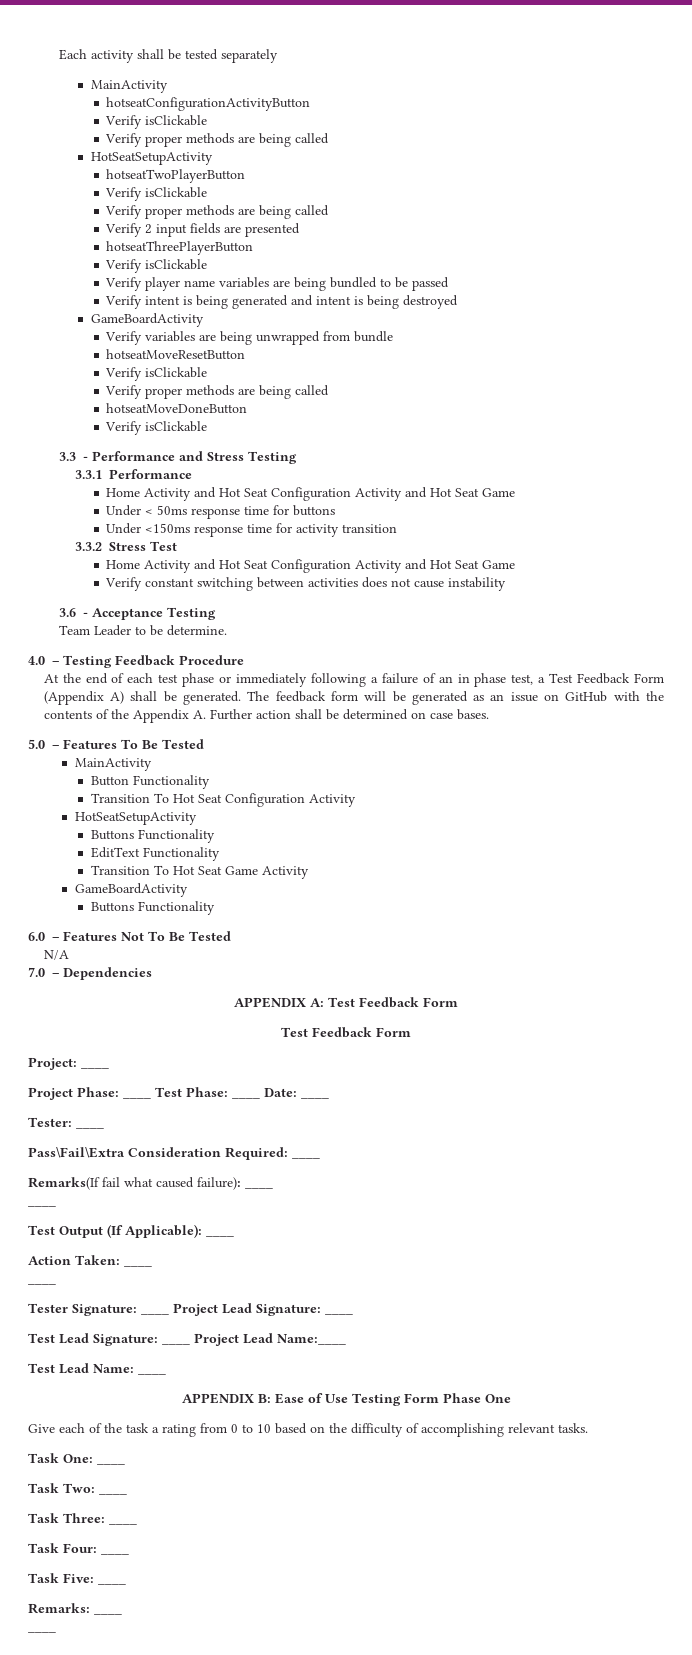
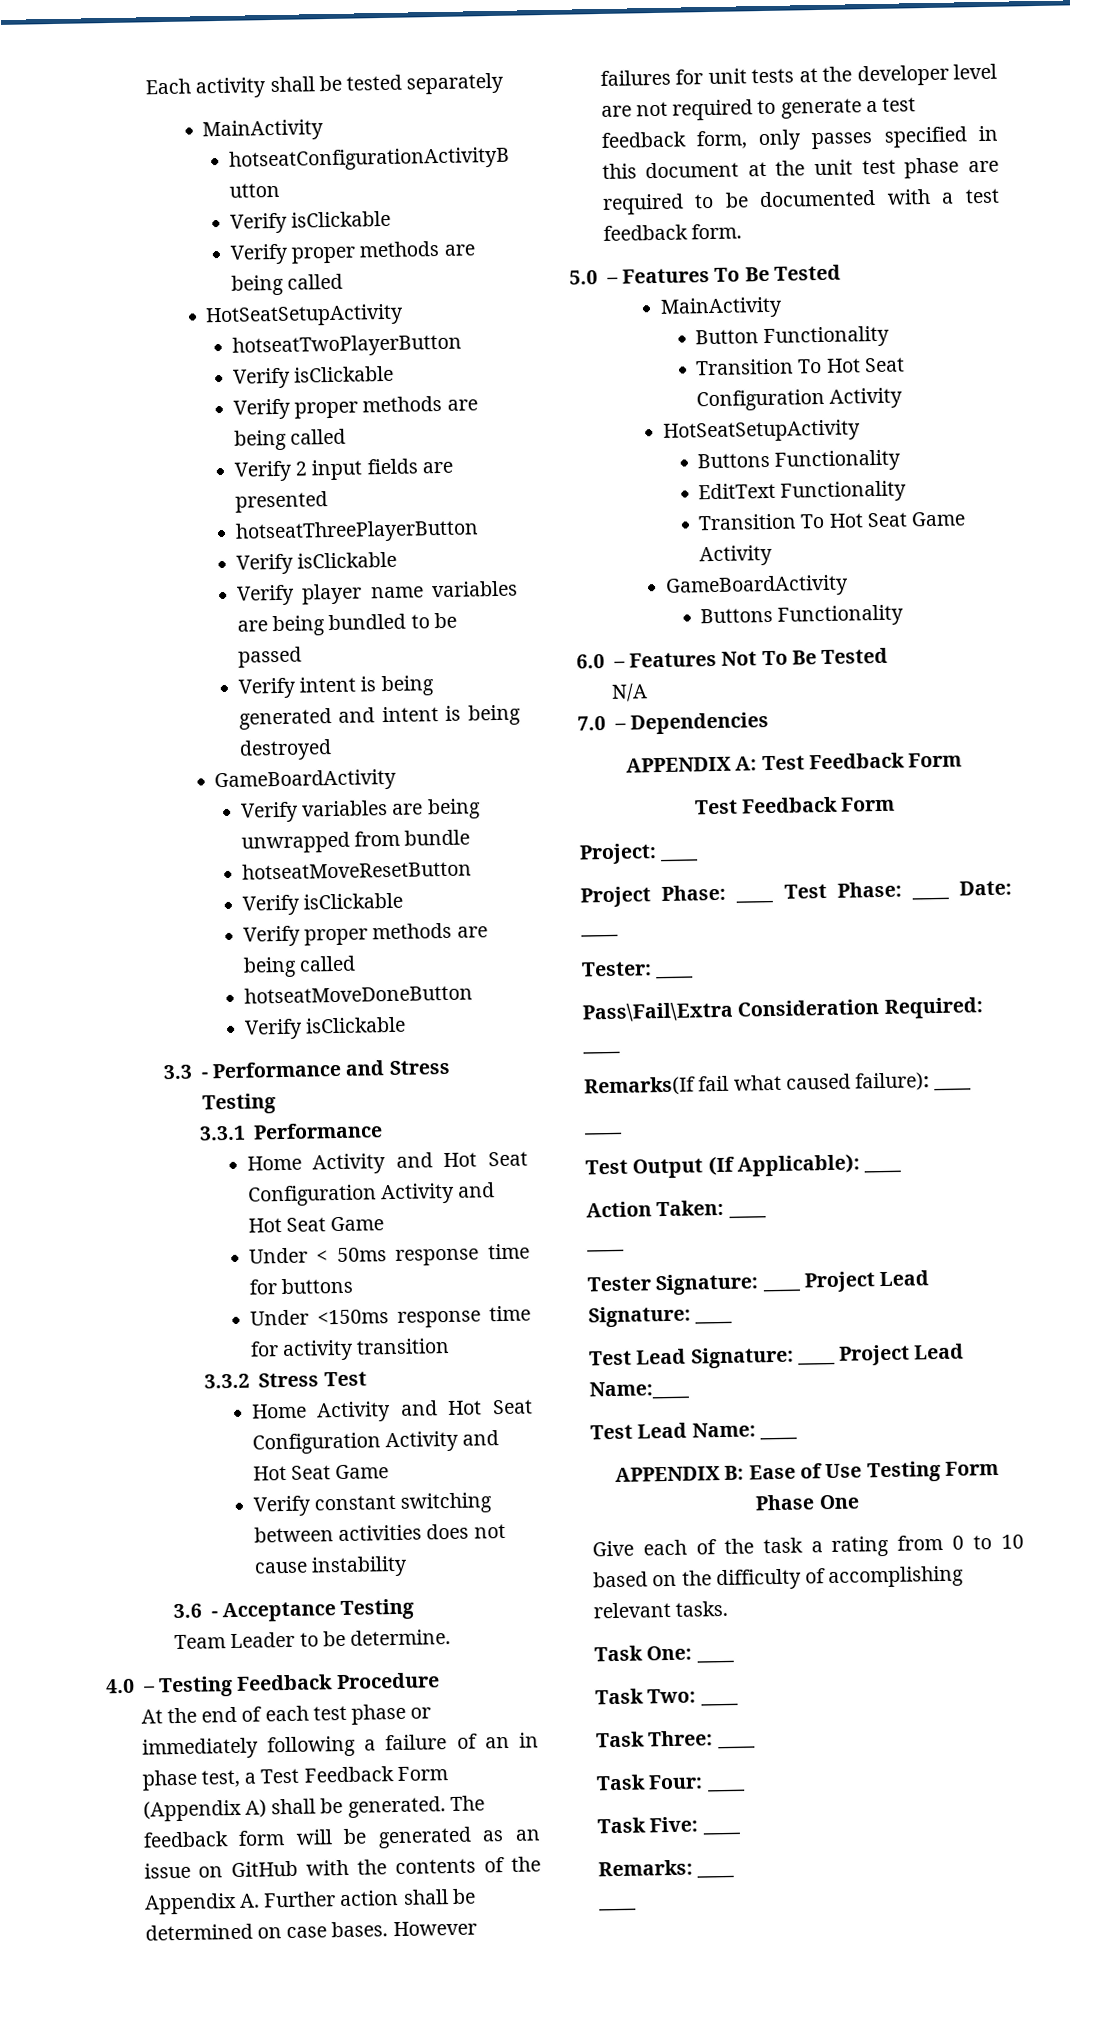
(489, 714) none -> [392,1920,477,1937] [599,63,997,87] [600,97,917,121] [600,125,998,151] [601,157,999,179] [601,188,1000,215] [602,223,742,241] However failures for unit tests at the developer level are not required to generate a test feedback form, only passes specified in this document at the unit test phase are required to be documented with a test feedback form.

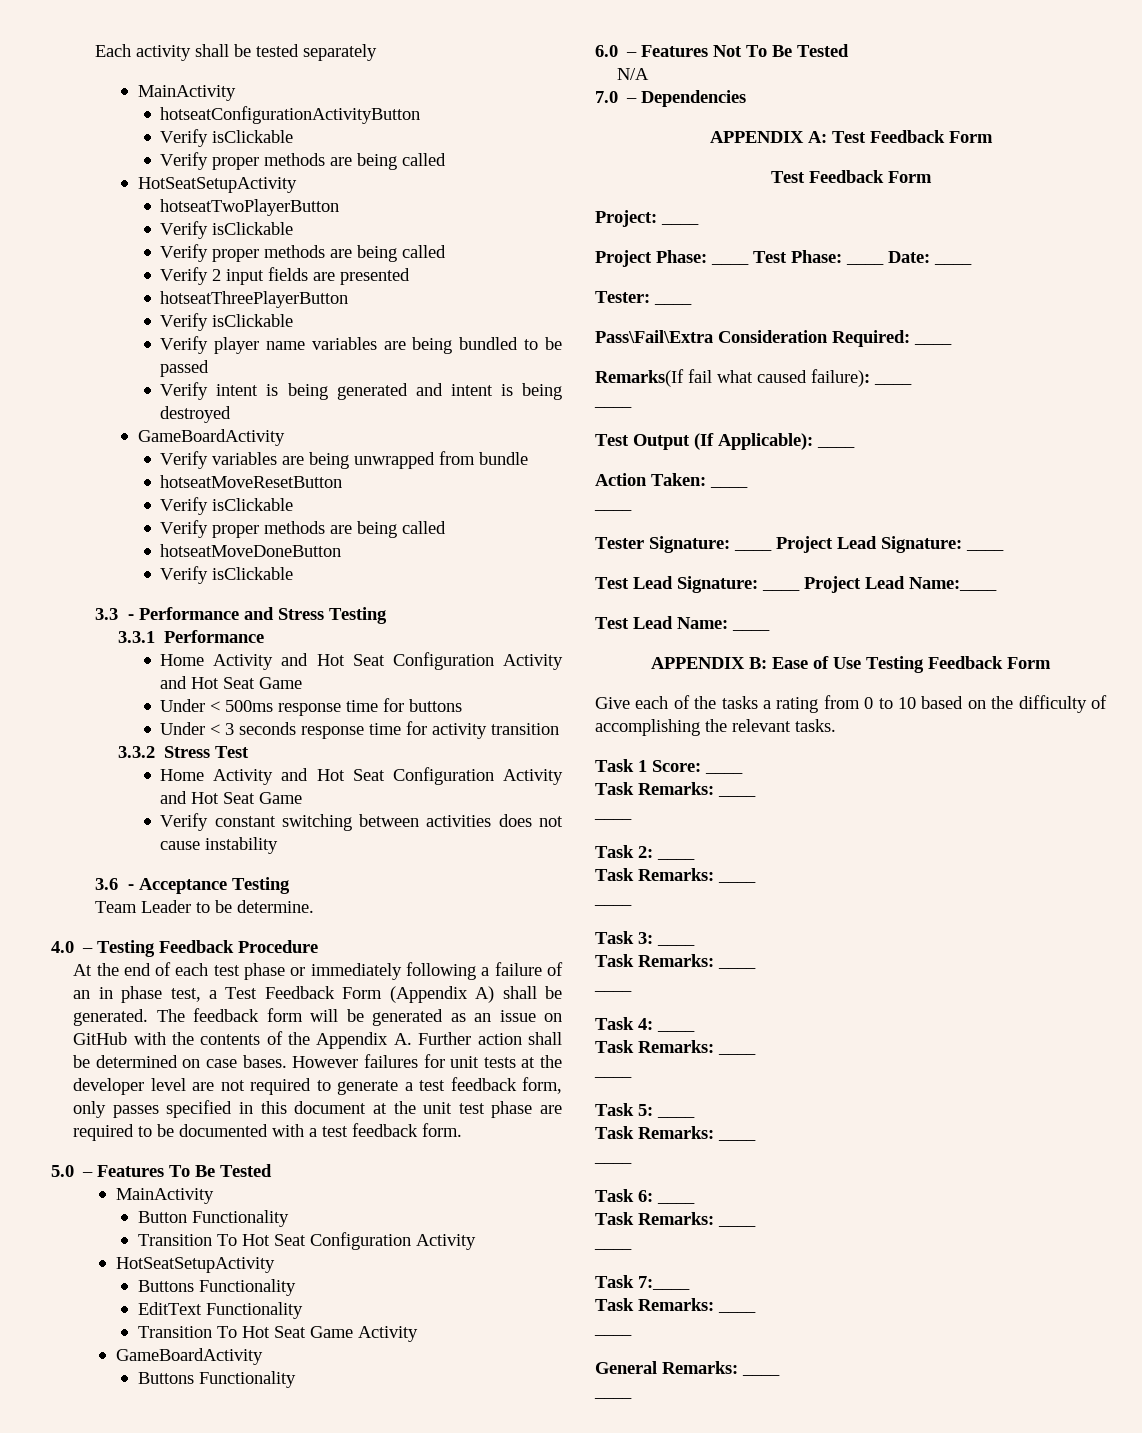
[336,1247,387,1263] 50ms -> [225,700,274,712] 500ms
[316,1309,389,1325] <150ms -> [210,722,297,735] < 3 seconds
[944,1460,999,1476] [755,1494,859,1511] Form Phase One -> [928,656,1051,669] Feedback Form
[762,1537,803,1554] task -> [721,696,758,709] tasks
(965, 1577) none -> [705,719,727,732] the
[646,1645,735,1664] [595,1688,739,1707] [596,1730,756,1750] [596,1774,746,1793] [597,1816,741,1836] One: ____ // Task Two: ____ // Task Three: ____ // Task Four: ____ // Task Five: ____ // -> [638,760,701,772] [705,772,743,774] [595,782,714,795] [718,795,756,797] [594,818,632,820] [595,845,653,858] [657,858,695,860] [595,868,714,881] [718,881,756,883] [594,904,632,906] [595,931,653,944] [657,944,695,946] [595,954,714,967] [718,967,756,969] [594,990,632,992] [595,1017,653,1030] [657,1030,695,1032] [595,1040,714,1053] [718,1053,756,1055] [594,1076,632,1078] [595,1103,653,1116] [657,1116,695,1118] [595,1126,714,1139] [718,1139,756,1141] [594,1162,632,1164] [595,1189,653,1202] [657,1202,695,1204] [595,1212,714,1225] [718,1225,756,1227] [594,1248,632,1250] [595,1275,690,1290] [595,1298,714,1311] [718,1311,756,1313] [594,1334,632,1336] [595,1361,657,1374] 1 Score: ____ // Task Remarks: ____ // ____ // Task 2: ____ // Task Remarks: ____ // ____ // Task 3: ____ // Task Remarks: ____ // ____ // Task 4: ____ // Task Remarks: ____ // ____ // Task 5: ____ // Task Remarks: ____ // ____ // Task 6: ____ // Task Remarks: ____ // ____ // Task 7:____ // Task Remarks: ____ // ____ // General

